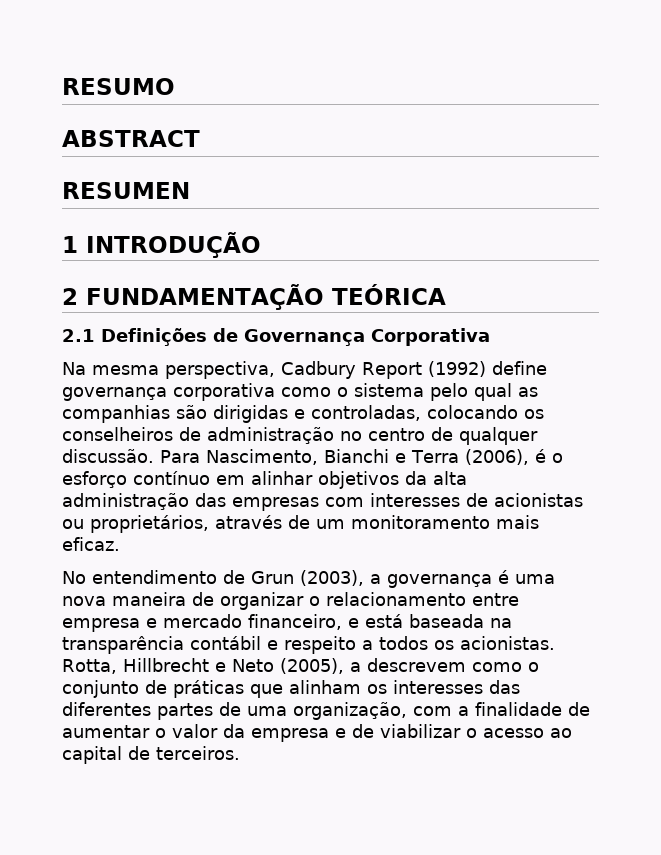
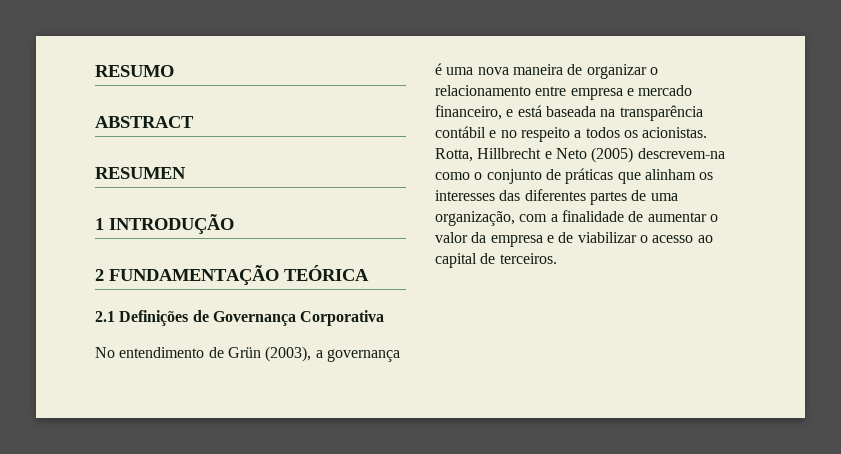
[62,361,547,379] [62,383,538,401] [62,405,544,423] [62,427,538,445] [62,449,563,465] [62,471,467,489] [62,493,583,511] [62,515,539,533] [62,537,120,551] // Na mesma perspectiva, Cadbury Report (1992) define governança corporativa como o sistema pelo qual as companhias são dirigidas e controladas, colocando os conselheiros de administração no centro de qualquer discussão. Para Nascimento, Bianchi e Terra (2006), é o esforço contínuo em alinhar objetivos da alta administração das empresas com interesses de acionistas ou proprietários, através de um monitoramento mais eficaz. -> (385, 318) none
[251,571,294,584] Grun -> [227,347,261,358] Grün
(278, 645) none -> [500,130,517,138] no
[279,658,466,674] (2005), a descrevem -> [591,147,725,163] (2005) descrevem-na

